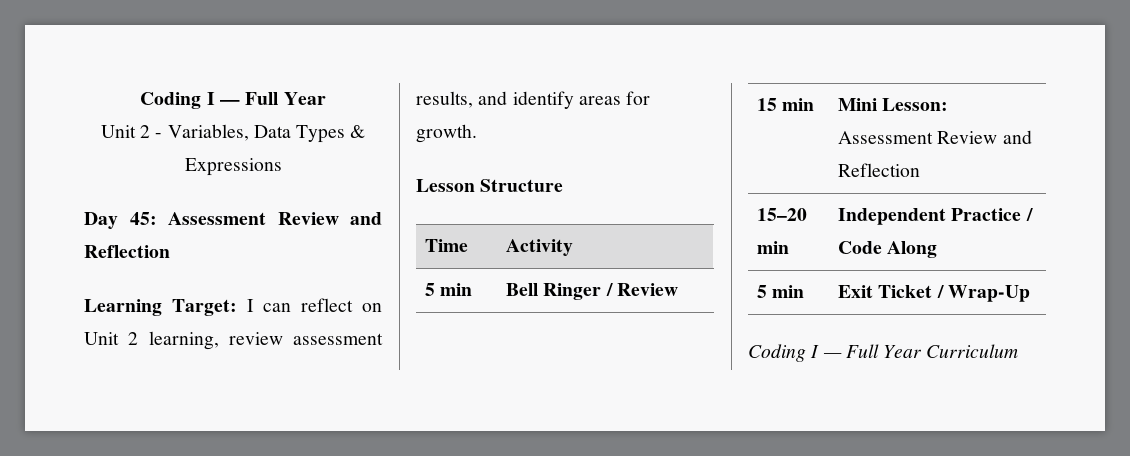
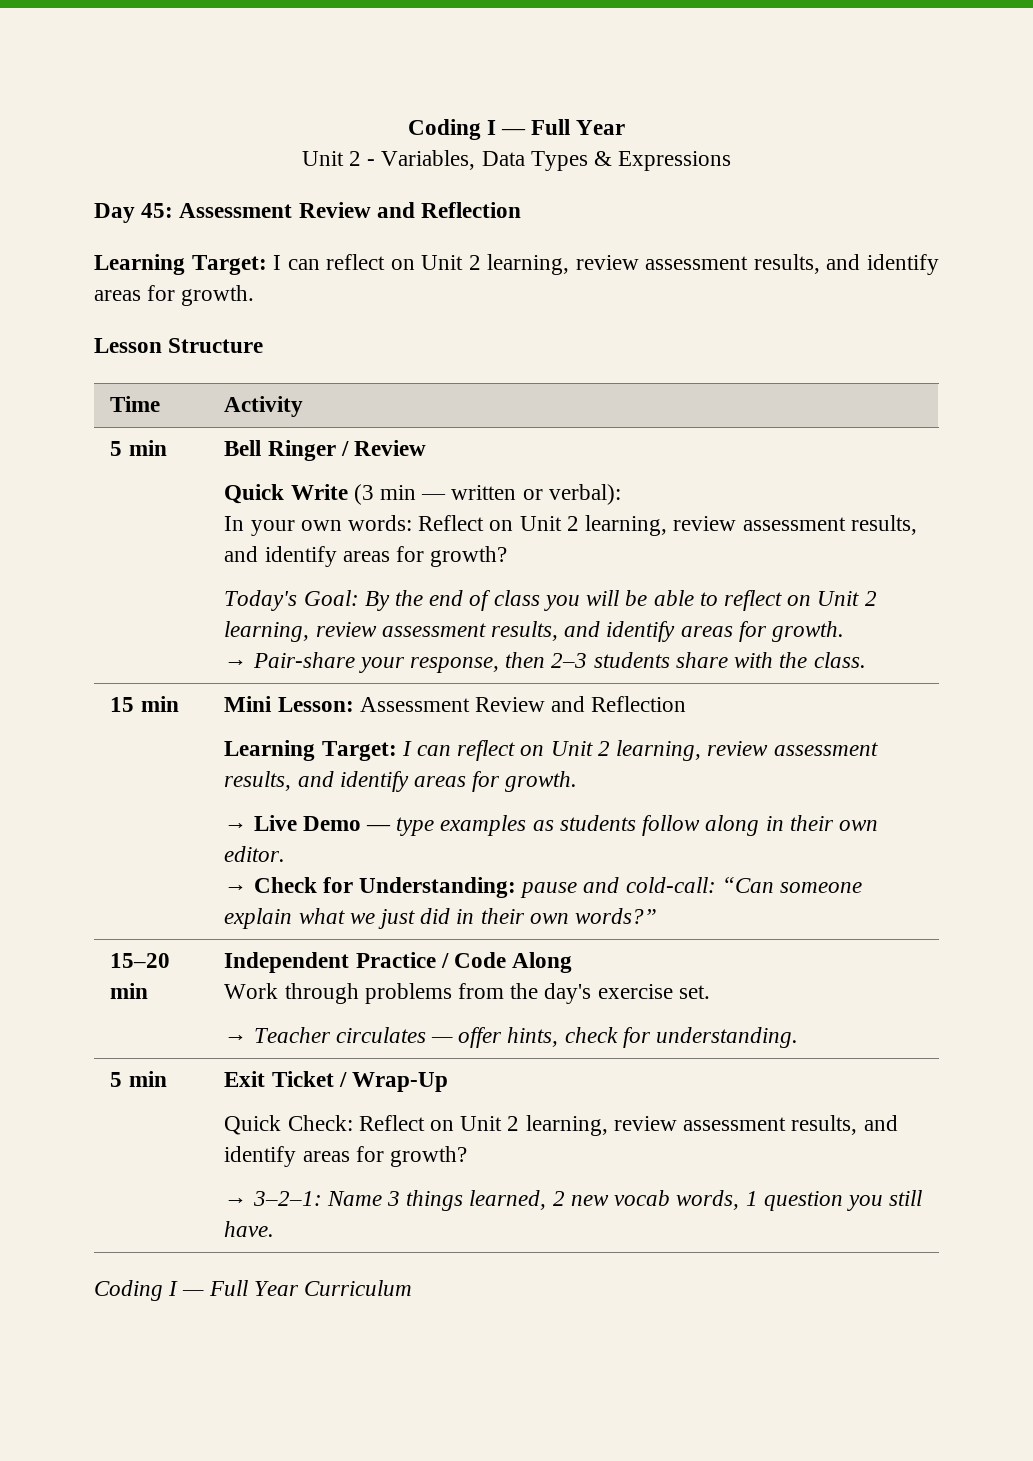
(678, 289) none -> [224,484,621,505] [224,515,917,536] [224,546,508,567] [224,590,877,611] [224,621,845,642] [224,652,866,673] // Quick Write (3 min — written or verbal): // In your own words: Reflect on Unit 2 learning, review assessment results, and identify areas for growth? // Today's Goal: By the end of class you will be able to reflect on Unit 2 learning, review assessment results, and identify areas for growth. // → Pair-share your response, then 2–3 students share with the class.
(921, 170) none -> [224,740,878,761] [224,771,578,792] [224,815,878,836] [224,846,286,862] [224,877,863,898] [224,908,658,929] // Learning Target: I can reflect on Unit 2 learning, review assessment results, and identify areas for growth. // → Live Demo — type examples as students follow along in their own editor. // → Check for Understanding: pause and cold-call: “Can someone explain what we just did in their own words?”
(938, 249) none -> [224,983,710,1004] [224,1027,799,1048] // Work through problems from the day's exercise set. // → Teacher circulates — offer hints, check for understanding.
(1030, 293) none -> [224,1115,898,1136] [224,1146,468,1167] [224,1190,923,1211] [224,1221,275,1237] // Quick Check: Reflect on Unit 2 learning, review assessment results, and identify areas for growth? // → 3–2–1: Name 3 things learned, 2 new vocab words, 1 question you still have.

